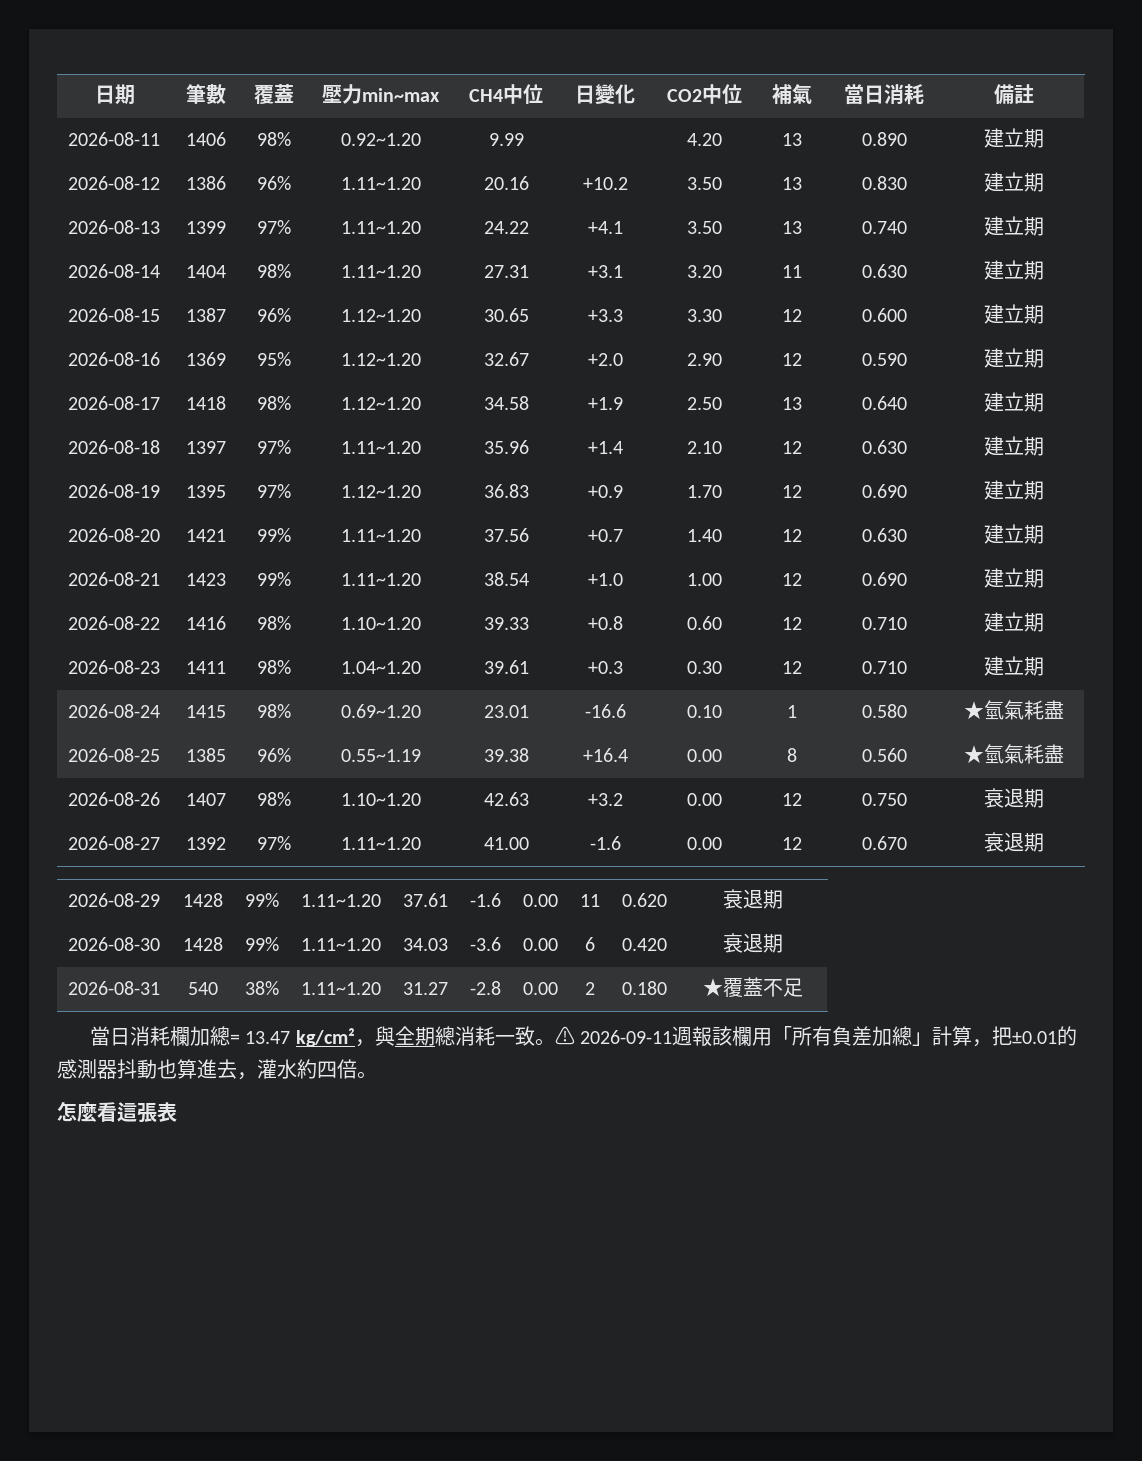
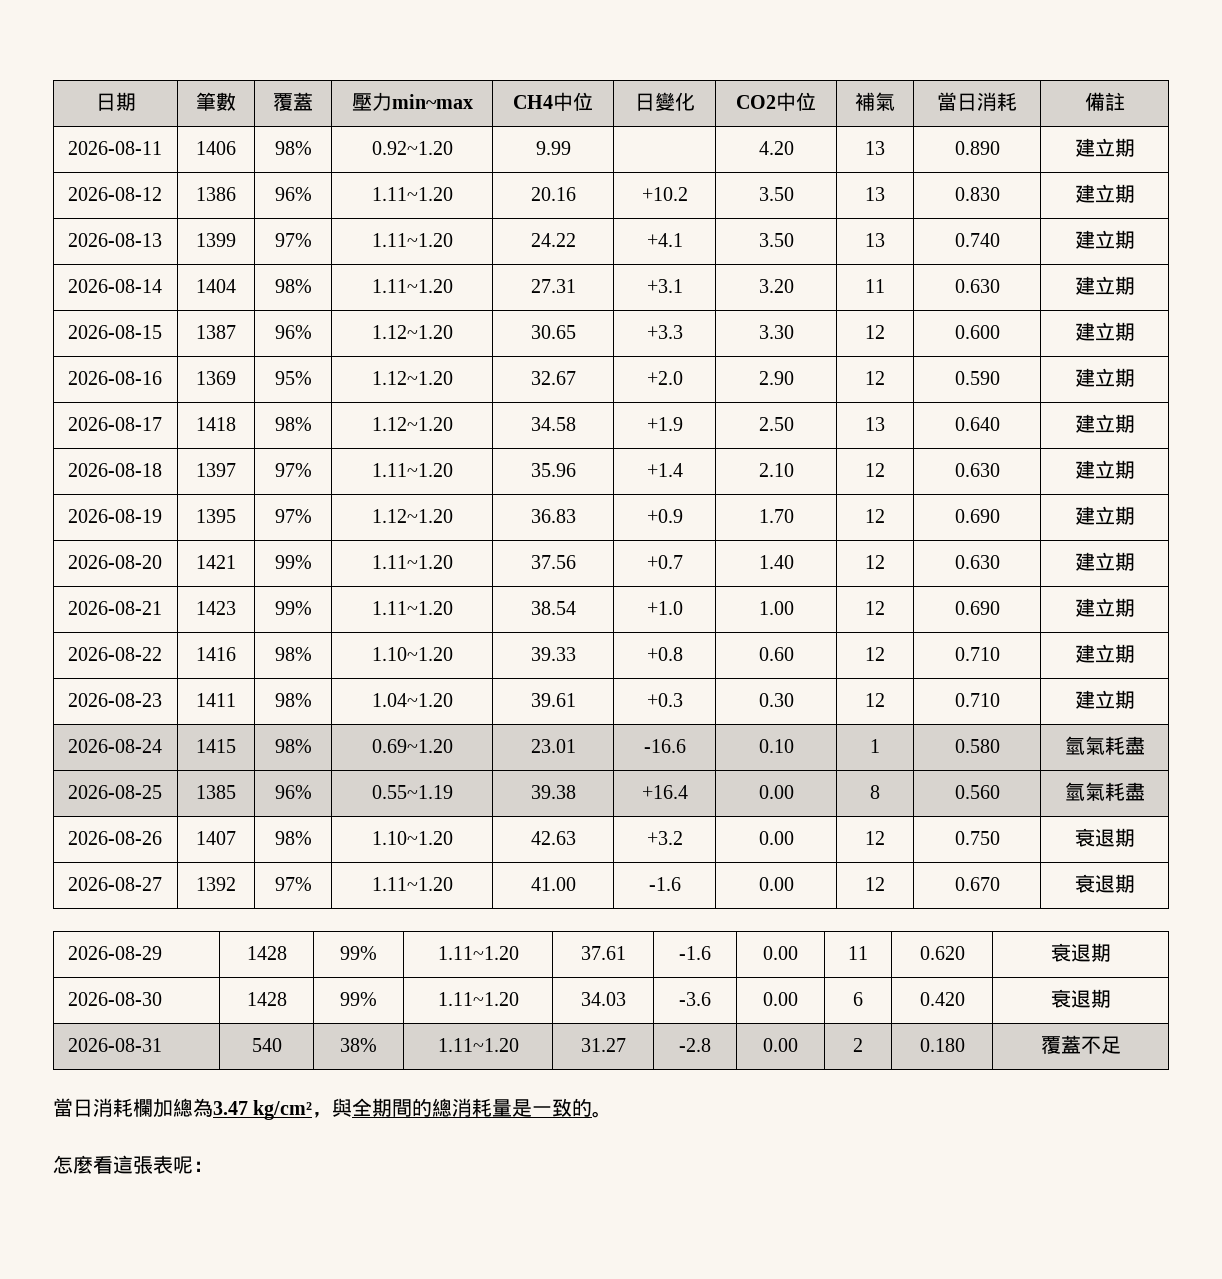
[963,701,984,719] ★ -> (1000, 746) none
[963,745,984,763] ★ -> (1000, 792) none
[702,978,723,996] ★ -> (965, 1045) none
[229,1031,291,1044] = 13.47 -> [193,1098,248,1117] 為3.47
[434,1026,1077,1047] [57,1059,357,1080] 總消耗一致。⚠ 2026-09-11週報該欄用「所有負差加總」計算，把±0.01的感測器抖動也算進去，灌水約四倍 -> [392,1098,593,1117] 間的總消耗量是一致的
(177, 1112) none -> [173,1156,213,1174] 呢：

